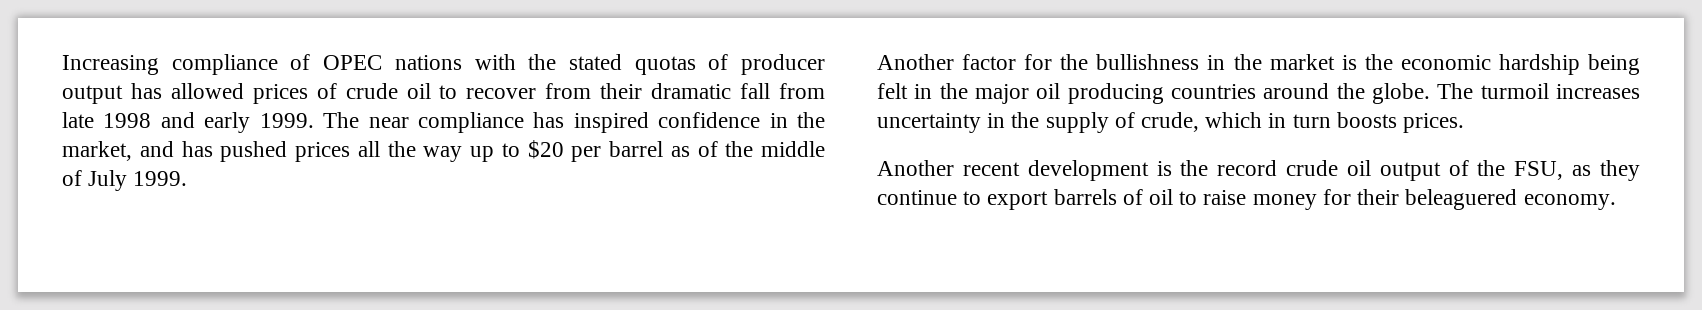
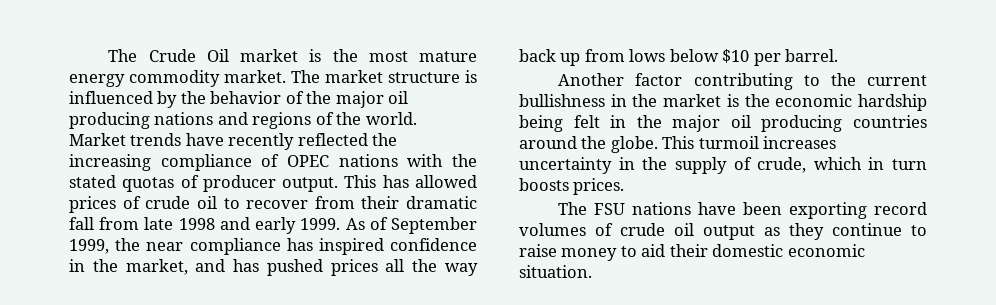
[62,55,159,75] Increasing -> [108,49,477,62] [69,70,477,87] [69,91,409,108] [69,112,417,129] [69,133,398,150] [69,154,151,171] The Crude Oil market is the most mature energy commodity market. The market structure is influenced by the behavior of the major oil producing nations and regions of the world. Market trends have recently reflected the increasing
[62,85,123,104] output -> [282,175,377,192] output. This
[323,112,360,128] The -> [345,217,478,234] [69,238,141,254] As of September 1999, the
[470,140,825,162] [62,170,188,191] [877,54,1089,70] up to $20 per barrel as of the middle of July 1999. // Another factor for the -> [519,49,839,66] [558,73,927,90] back up from lows below $10 per barrel. // Another factor contributing to the current
[1437,83,1474,99] The -> [662,136,695,149] This
[877,160,1640,181] [877,189,1616,210] Another recent development is the record crude oil output of the FSU, as they continue to export barrels of oil to raise money for their beleaguered economy. -> [558,202,927,219] [519,223,927,240] [519,244,865,261] [519,265,592,278] The FSU nations have been exporting record volumes of crude oil output as they continue to raise money to aid their domestic economic situation.

